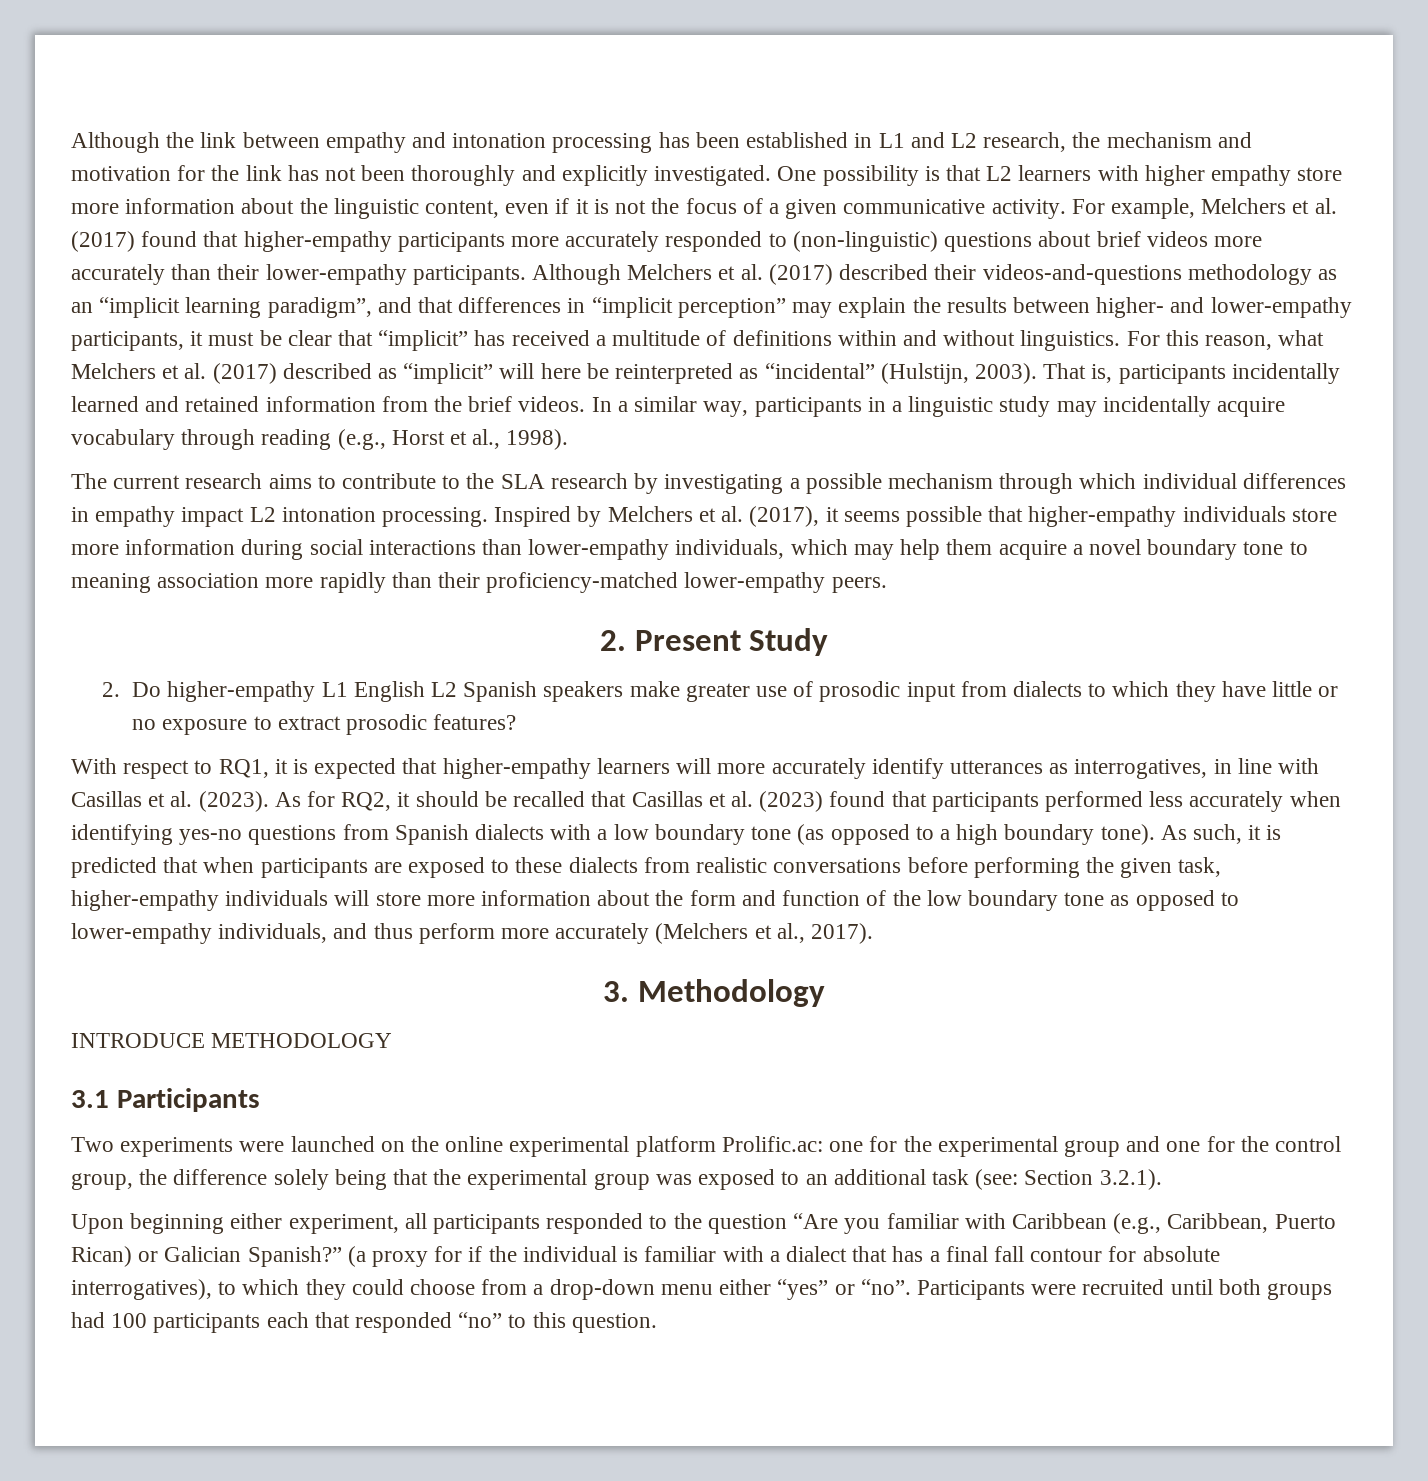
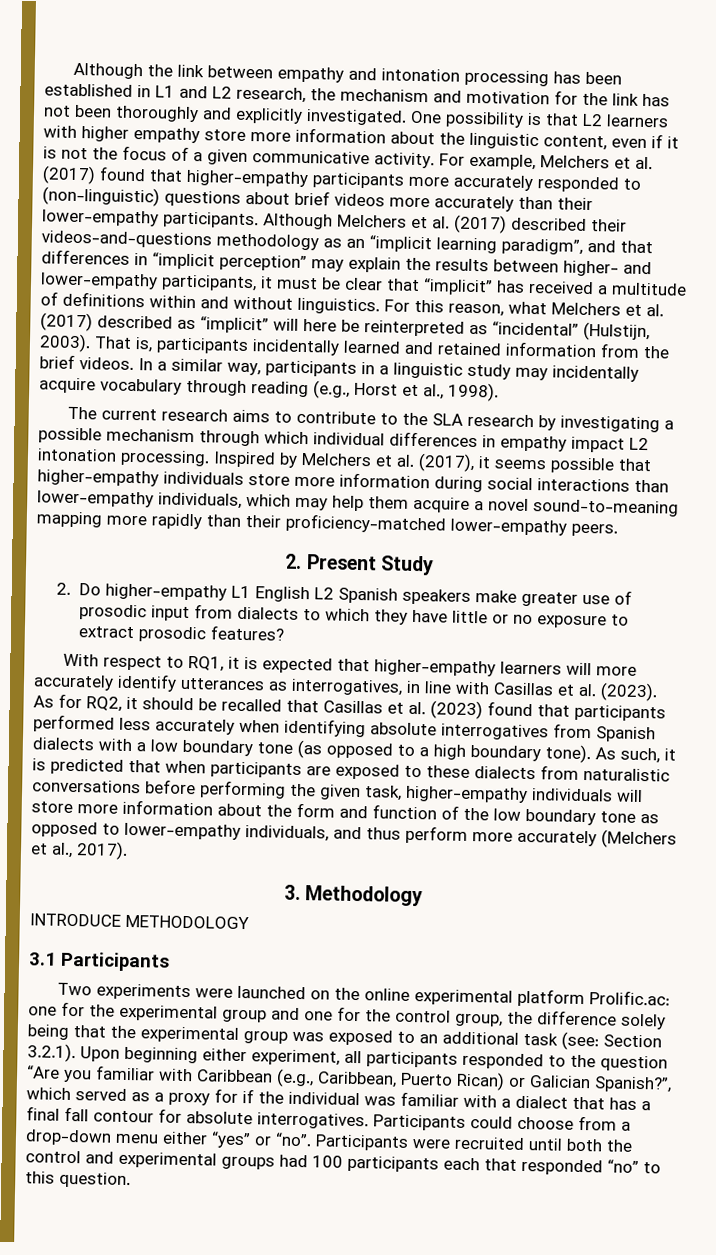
[1147,539,1308,560] [71,573,260,593] boundary tone to meaning association -> [533,499,679,517] [36,511,102,528] sound-to-meaning mapping
[179,825,337,845] yes-no questions -> [370,722,549,741] absolute interrogatives
[696,857,768,873] realistic -> [583,767,670,782] naturalistic
(1162, 1179) // -> (76, 1053) none
[247,1246,366,1267] Spanish?” (a -> [594,1076,672,1093] [26,1087,164,1102] Spanish?”, which served as a
[623,1247,639,1262] is -> [364,1096,396,1106] was
[71,1279,346,1300] interrogatives), to which they -> [257,1112,466,1131] interrogatives. Participants
(1261, 1287) none -> [606,1139,633,1152] [25,1150,217,1169] the control and experimental

